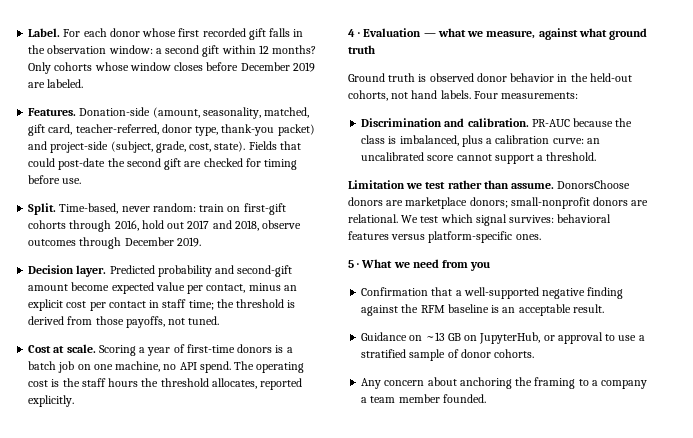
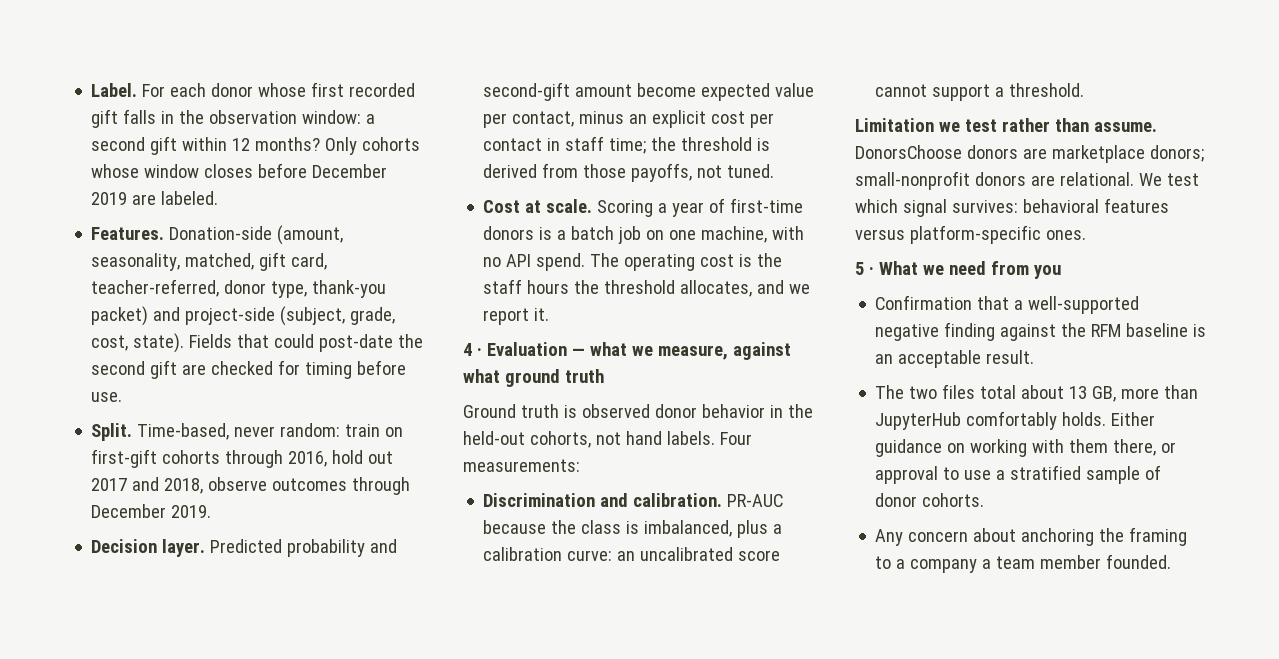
(161, 366) none -> [772,226,805,240] with
[260,378,303,390] [28,395,75,407] reported explicitly. -> [757,280,811,294] [483,308,550,325] and we report it.
[361,332,541,344] Guidance on ~13 GB on JupyterHub, -> [875,384,1199,402] [875,411,1156,430] [875,439,1157,457] The two files total about 13 GB, more than JupyterHub comfortably holds. Either guidance on working with them there,

